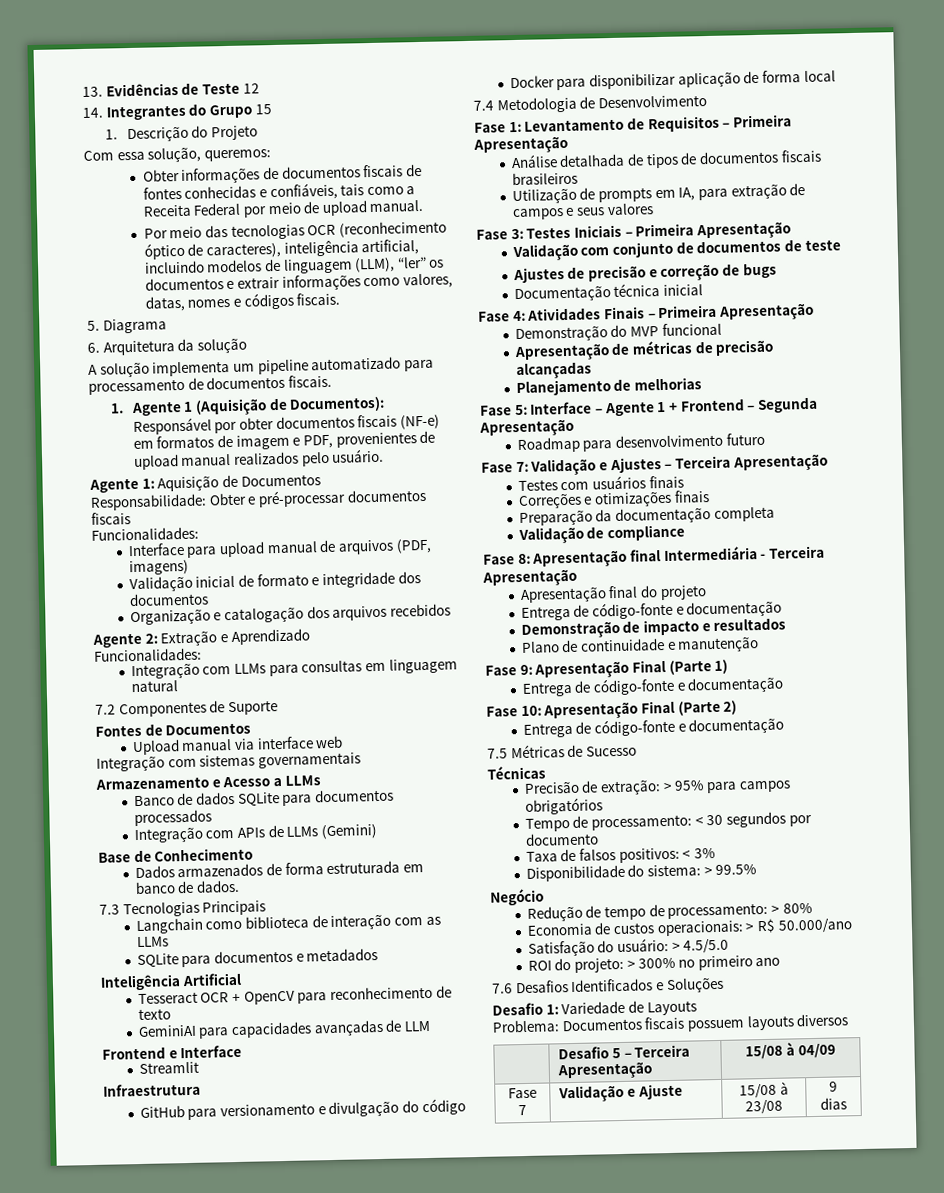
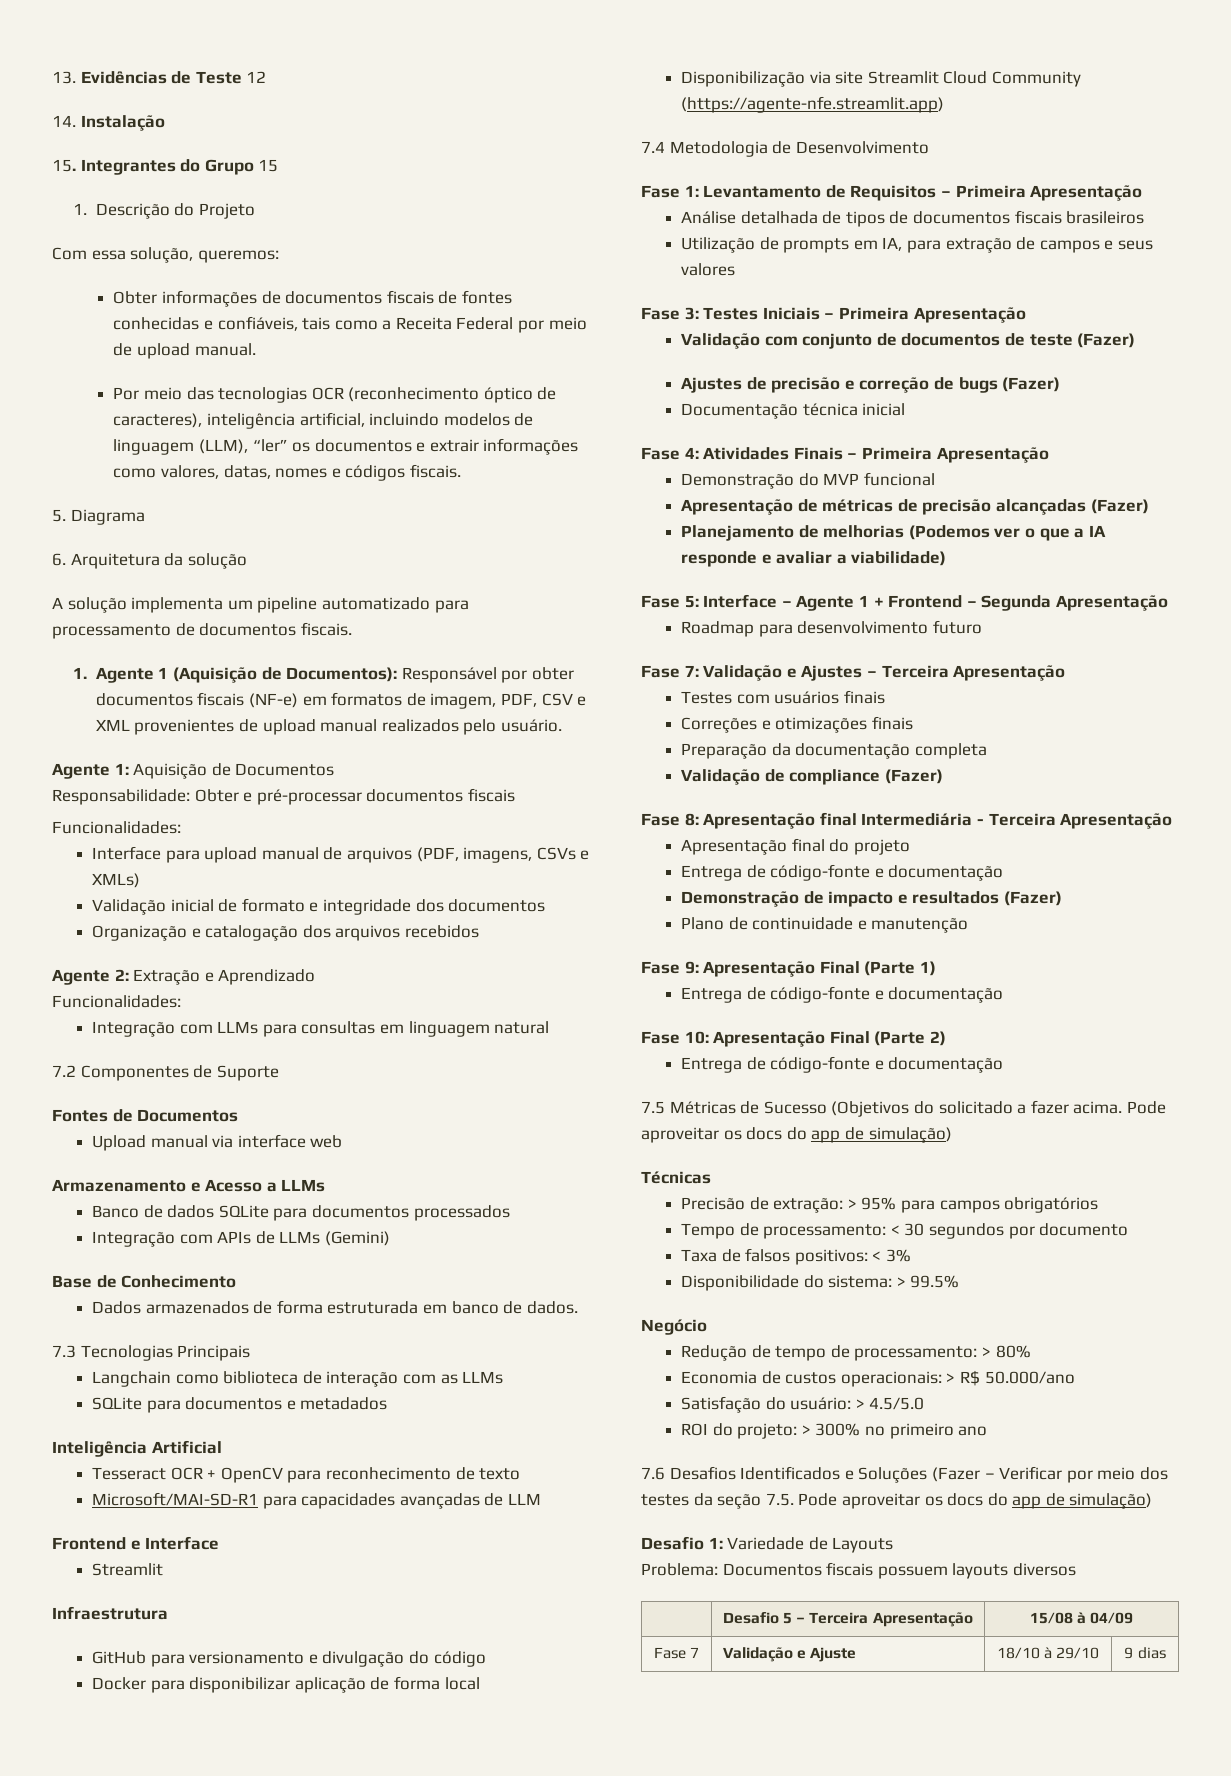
(103, 112) none -> [80,115,165,131] [52,159,76,172] Instalação // 15.
[235,434,333,450] imagem e PDF, -> [430,693,587,709] [95,719,130,731] imagem, PDF, CSV e XML
[128,559,189,576] imagens) -> [463,847,590,863] [92,873,141,888] imagens, CSVs e XMLs)
[96,752,361,772] // Integração com sistemas governamentais -> (343, 1141) none
[137,1024,197,1038] GeminiAI -> [92,1492,259,1506] Microsoft/MAI-SD-R1
(836, 76) none -> [681,71,1081,87] [681,96,945,113] // Disponibilização via site Streamlit Cloud Community (https://agente-nfe.streamlit.app)
(841, 245) none -> [1077,333,1136,348] (Fazer)
(777, 270) none -> [1002,377,1061,392] (Fazer)
(592, 370) none -> [1090,499,1149,514] (Fazer)
(703, 384) none -> [908,525,1106,541] [681,551,947,567] (Podemos ver o que a IA responde e avaliar a viabilidade)
(686, 533) none -> [884,769,943,784] (Fazer)
(787, 624) none -> [1003,891,1062,906] (Fazer)
(637, 751) none -> [831,1100,1166,1117] [641,1127,952,1143] (Objetivos do solicitado a fazer acima. Pode aproveitar os docs do app de simulação)
(724, 985) none -> [931,1466,1168,1483] [641,1493,1153,1509] (Fazer – Verificar por meio dos testes da seção 7.5. Pode aproveitar os docs do app de simulação)
[739,1081,789,1099] [745,1099,783,1115] 15/08 à 23/08 -> [996,1647,1100,1659] 18/10 à 29/10

